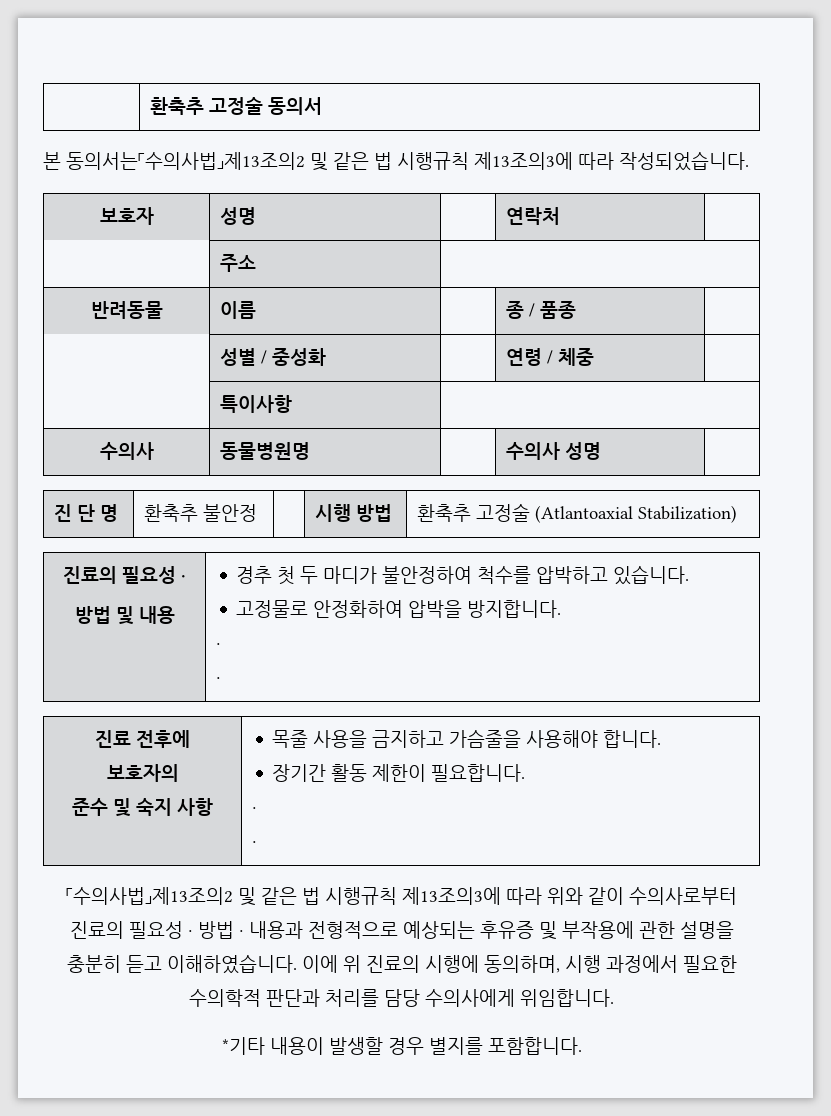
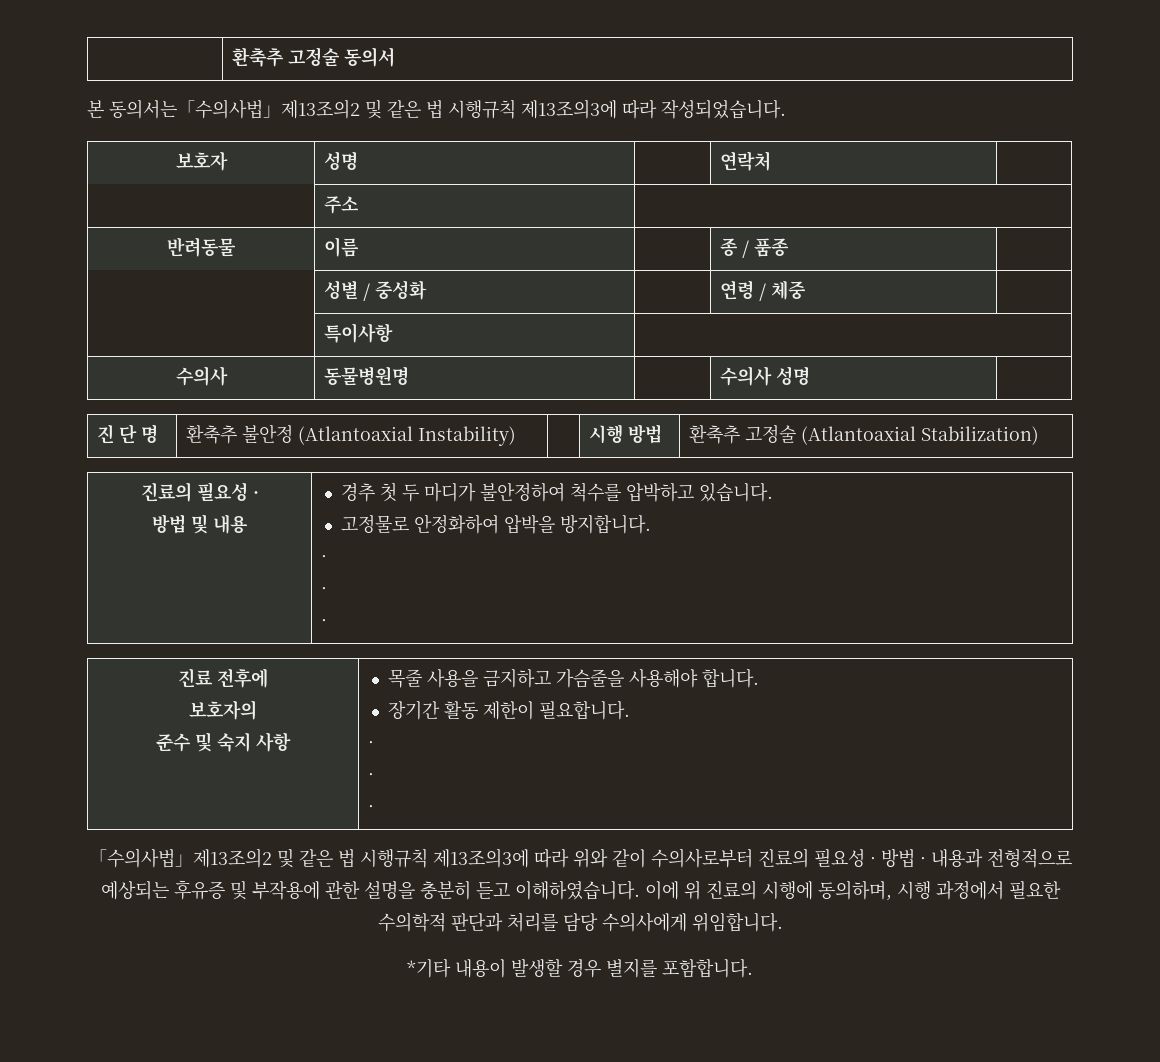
(257, 513) none -> [298,426,517,446] (Atlantoaxial Instability)
(221, 680) none -> [321,619,328,627] // ·
(257, 844) none -> [368,805,375,813] // ·

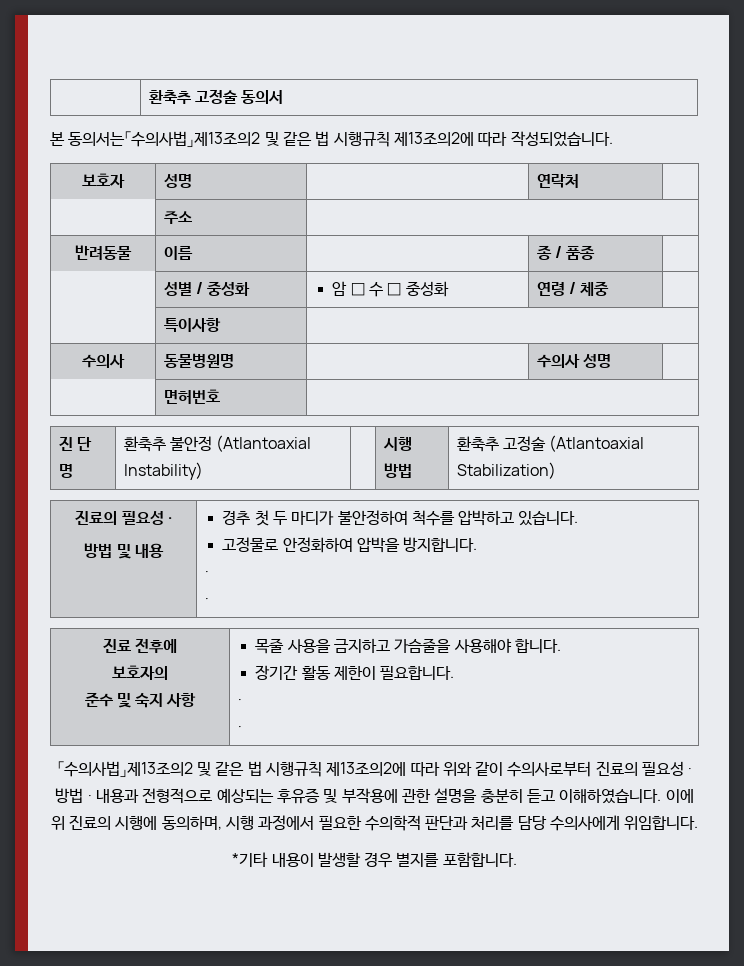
[521,99,617,119] 제13조의3에 -> [393,132,474,146] 제13조의2에
(428, 290) none -> [332,281,449,297] 암 □ 수 □ 중성화
(811, 375) none -> [163,389,220,404] // | 면허번호 |
[321,619,328,627] // · -> (209, 601) none
[368,805,375,813] [88,848,529,868] // · // 「수의사법」제13조의2 및 같은 법 시행규칙 제13조의3에 -> [56,761,407,778] // 「수의사법」제13조의2 및 같은 법 시행규칙 제13조의2에

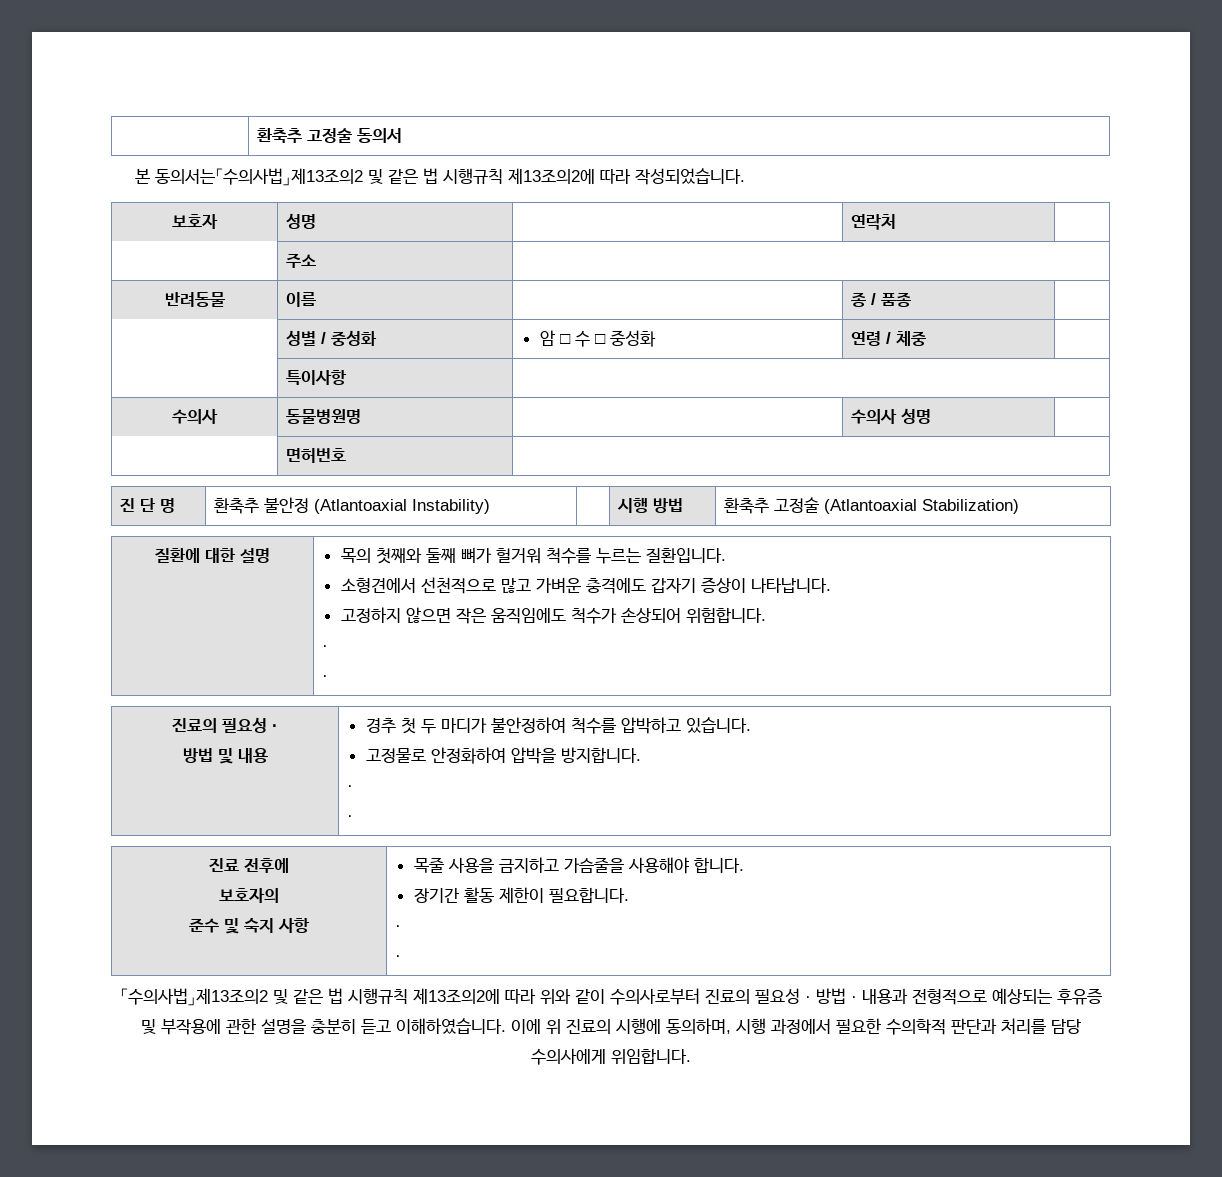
(556, 470) none -> [155,548,270,563] [340,547,726,564] [340,577,831,594] [340,607,766,624] [321,645,328,651] [321,675,328,681] // 질환에 대한 설명 | 목의 첫째와 둘째 뼈가 헐거워 척수를 누르는 질환입니다. // 소형견에서 선천적으로 많고 가벼운 충격에도 갑자기 증상이 나타납니다. // 고정하지 않으면 작은 움직임에도 척수가 손상되어 위험합니다. // · // ·
[232,852,517,868] // *기타 내용이 발생할 경우 별지를 포함합니다. -> (691, 1056) none

